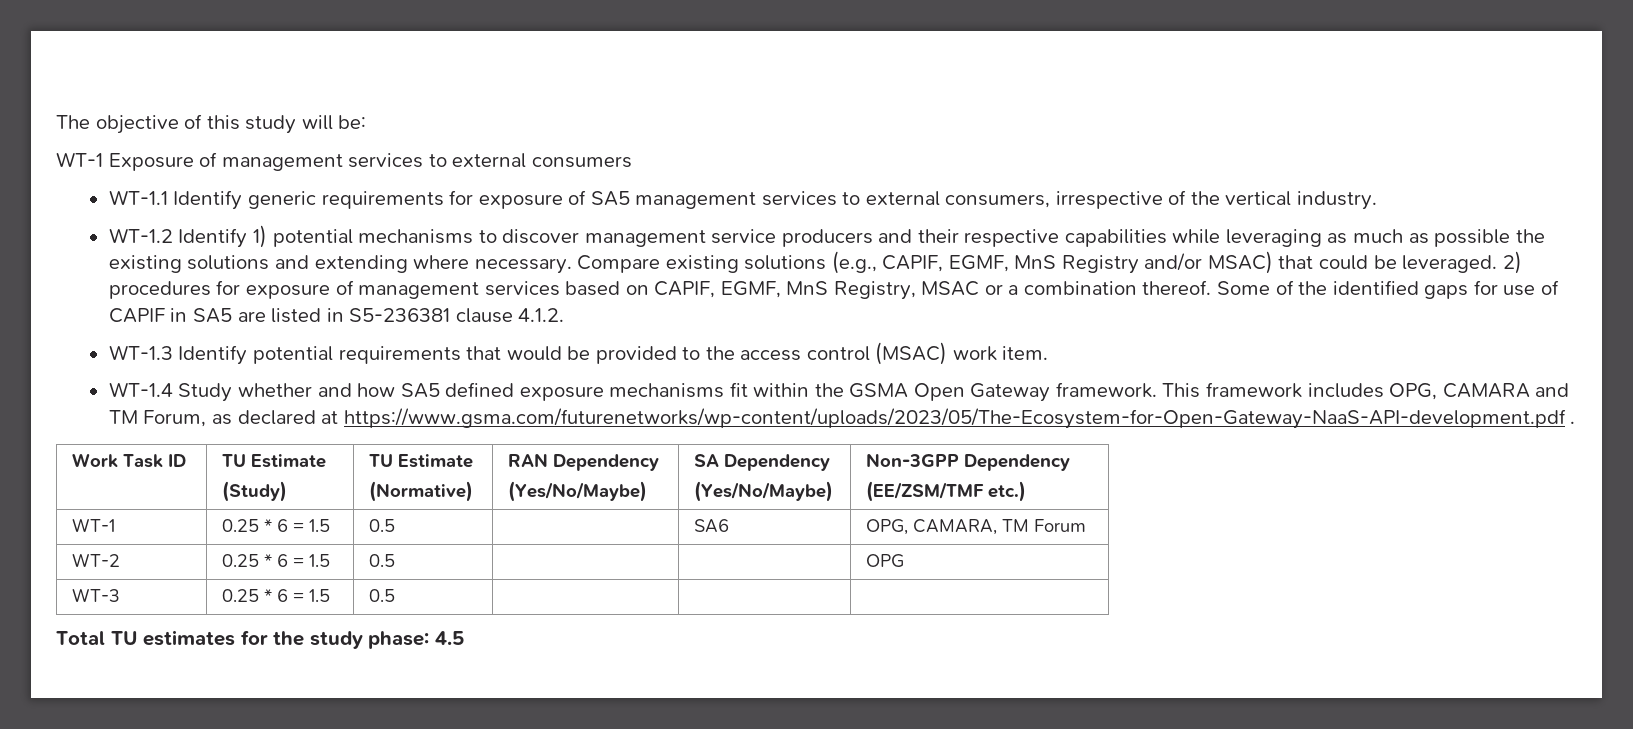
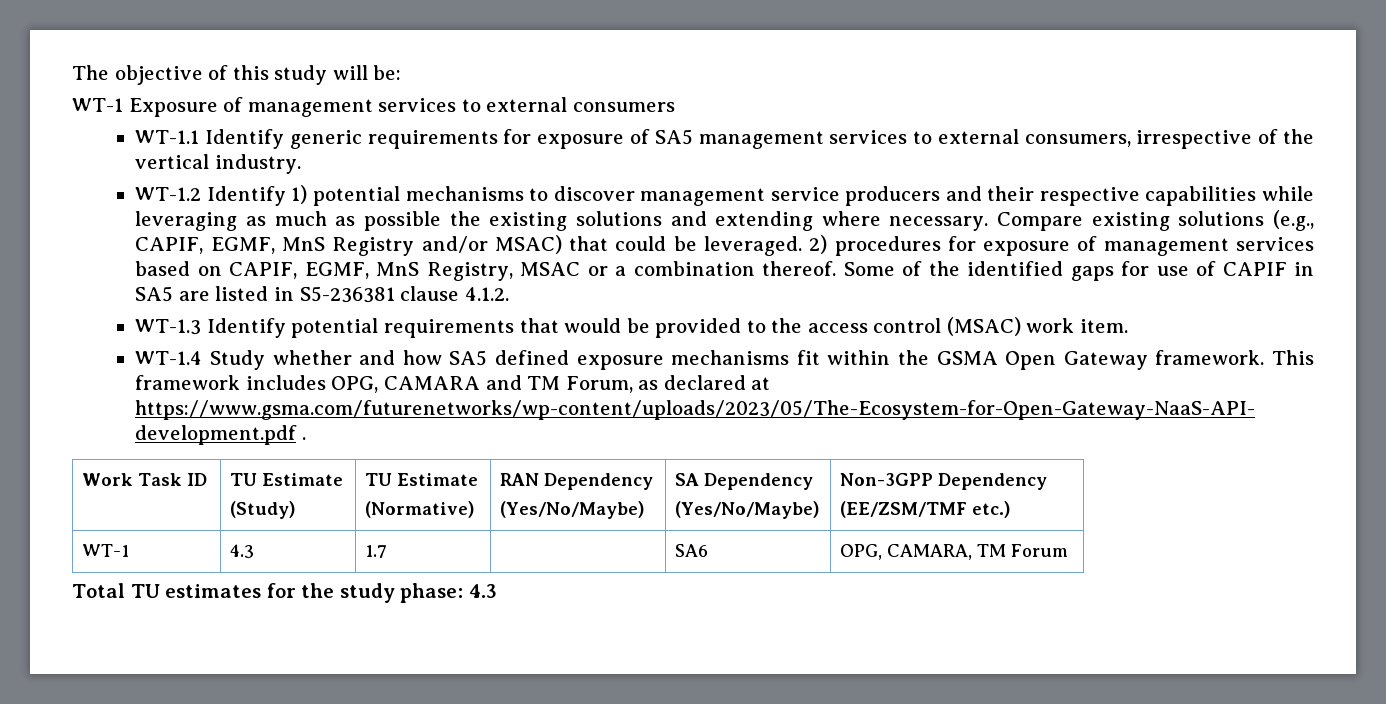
[222,519,331,532] [369,519,396,532] 0.25 * 6 = 1.5 | 0.5 -> [229,544,254,558] [364,545,387,558] 4.3 | 1.7
[72,553,121,567] [222,554,331,567] [369,554,396,567] [866,554,905,568] [72,588,121,602] [222,589,331,602] [369,589,396,602] // WT-2 | 0.25 * 6 = 1.5 | 0.5 | | | OPG // WT-3 | 0.25 * 6 = 1.5 | 0.5 | | | -> (1068, 550) none
[434,631,464,645] 4.5 -> [468,584,497,598] 4.3

